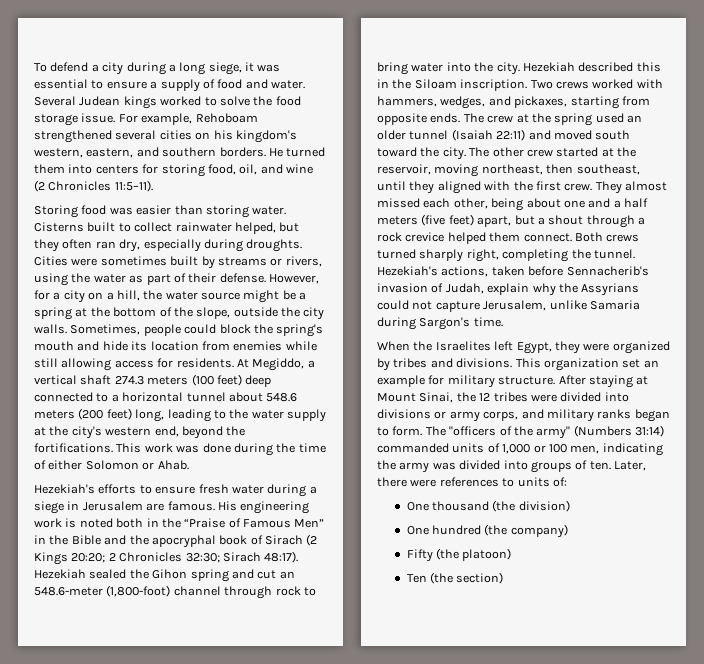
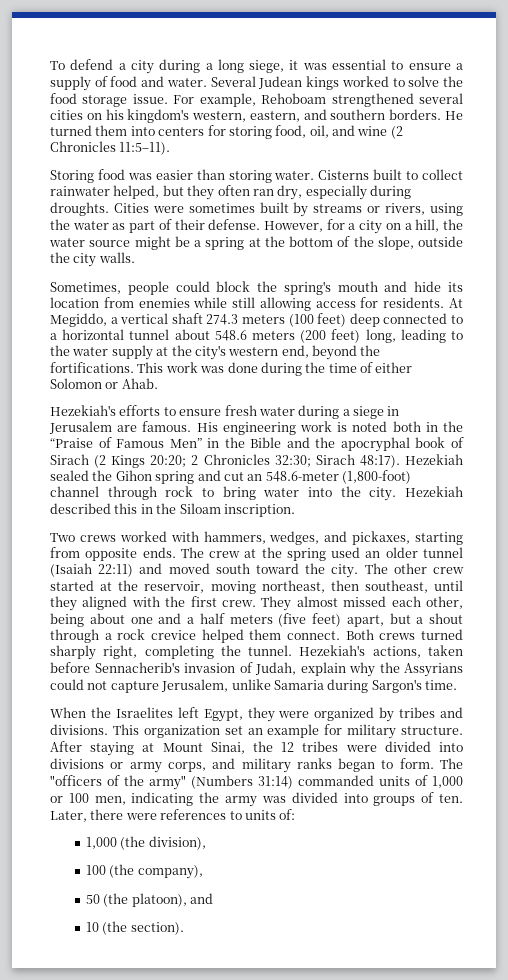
(67, 329) none -> (135, 257) //
(528, 85) none -> (295, 510) //
[406,500,570,512] [406,524,568,538] [406,548,512,562] [406,572,504,584] One thousand (the division) // One hundred (the company) // Fifty (the platoon) // Ten (the section) -> [85,836,206,850] [85,864,203,879] [85,893,213,907] [85,921,184,935] 1,000 (the division), // 100 (the company), // 50 (the platoon), and // 10 (the section).

